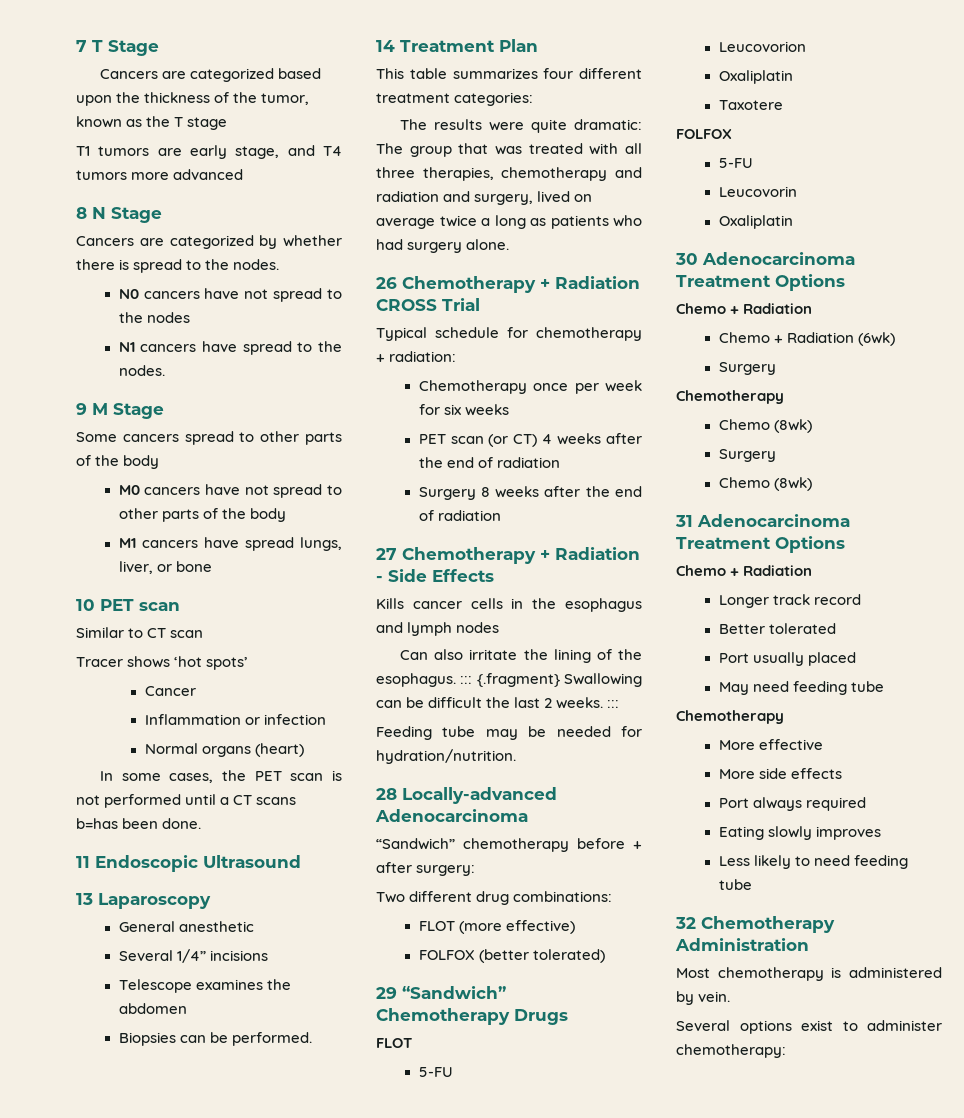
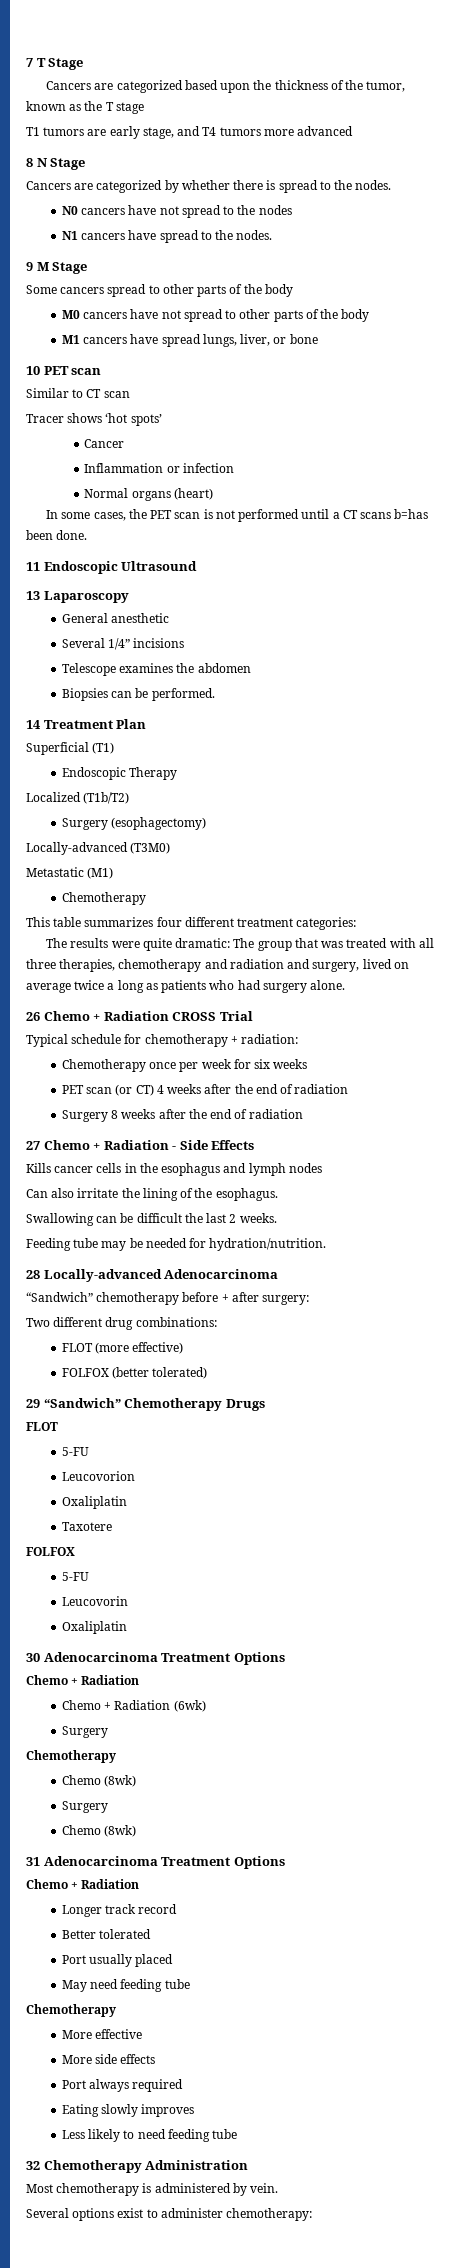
(538, 45) none -> [26,742,115,755] [61,767,178,780] [26,792,130,804] [61,817,207,830] [26,842,171,855] [26,867,114,879] [61,892,146,905] // Superficial (T1) // Endoscopic Therapy // Localized (T1b/T2) // Surgery (esophagectomy) // Locally-advanced (T3M0) // Metastatic (M1) // Chemotherapy
[402,276,536,293] Chemotherapy -> [43,1011,90,1021] Chemo
[402,547,536,564] Chemotherapy -> [43,1140,90,1150] Chemo
[460,673,560,687] ::: {.fragment} -> (278, 1194) //
[607,700,620,708] ::: -> (277, 1218) none

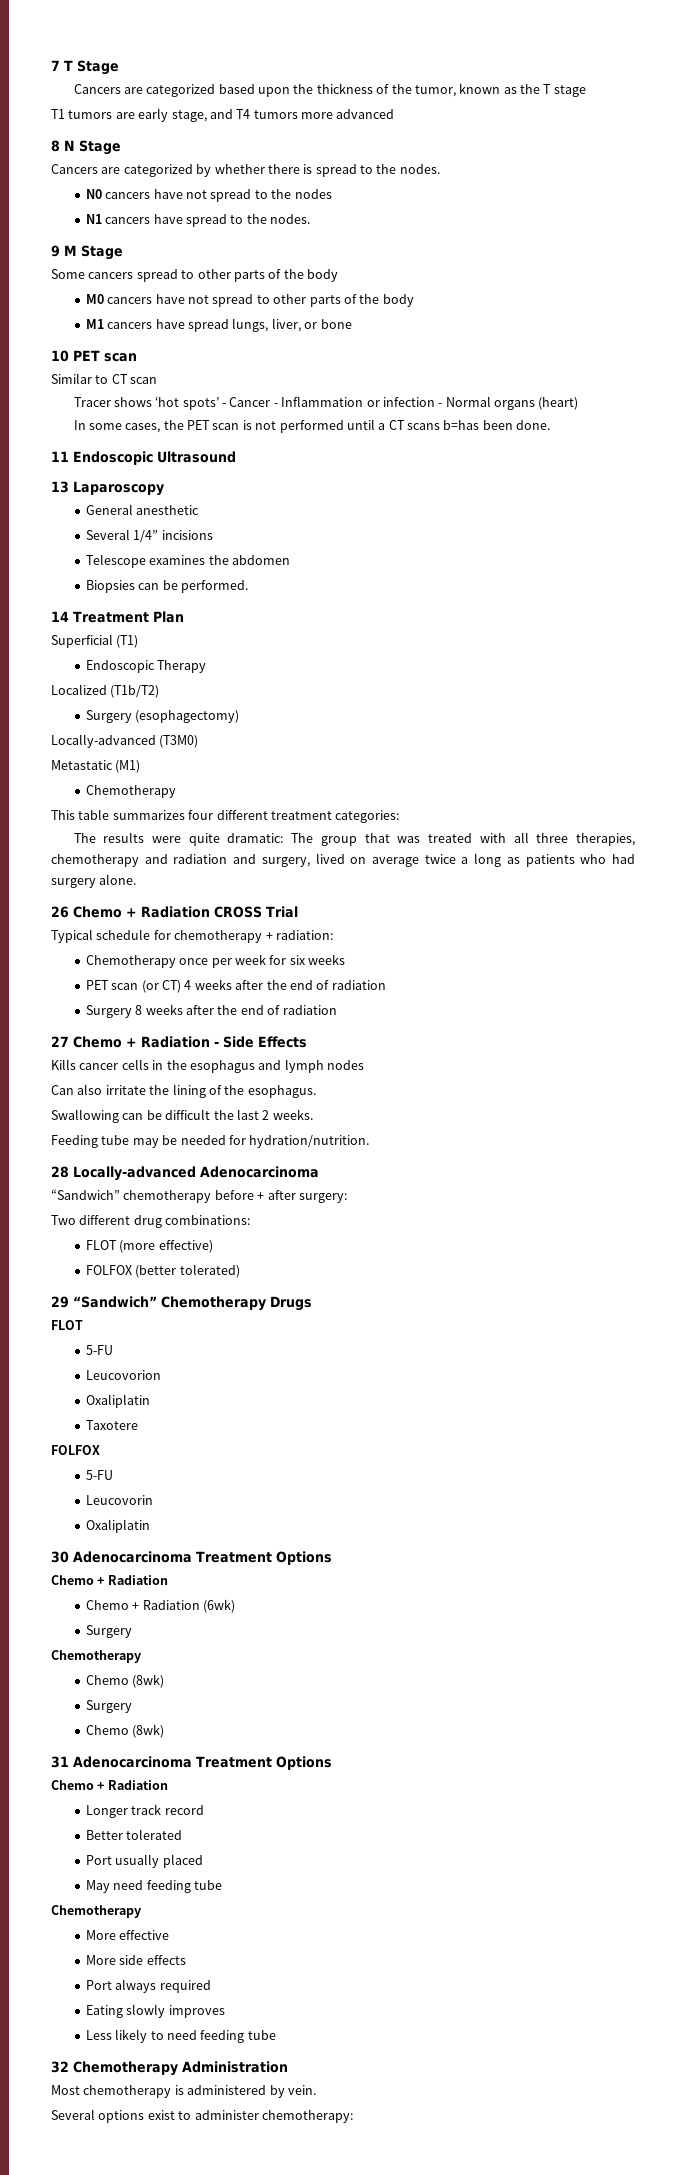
(162, 420) // -> [222,403,227,407] -
(125, 443) // -> [273,403,278,407] -
(234, 468) // -> [438,403,443,407] -

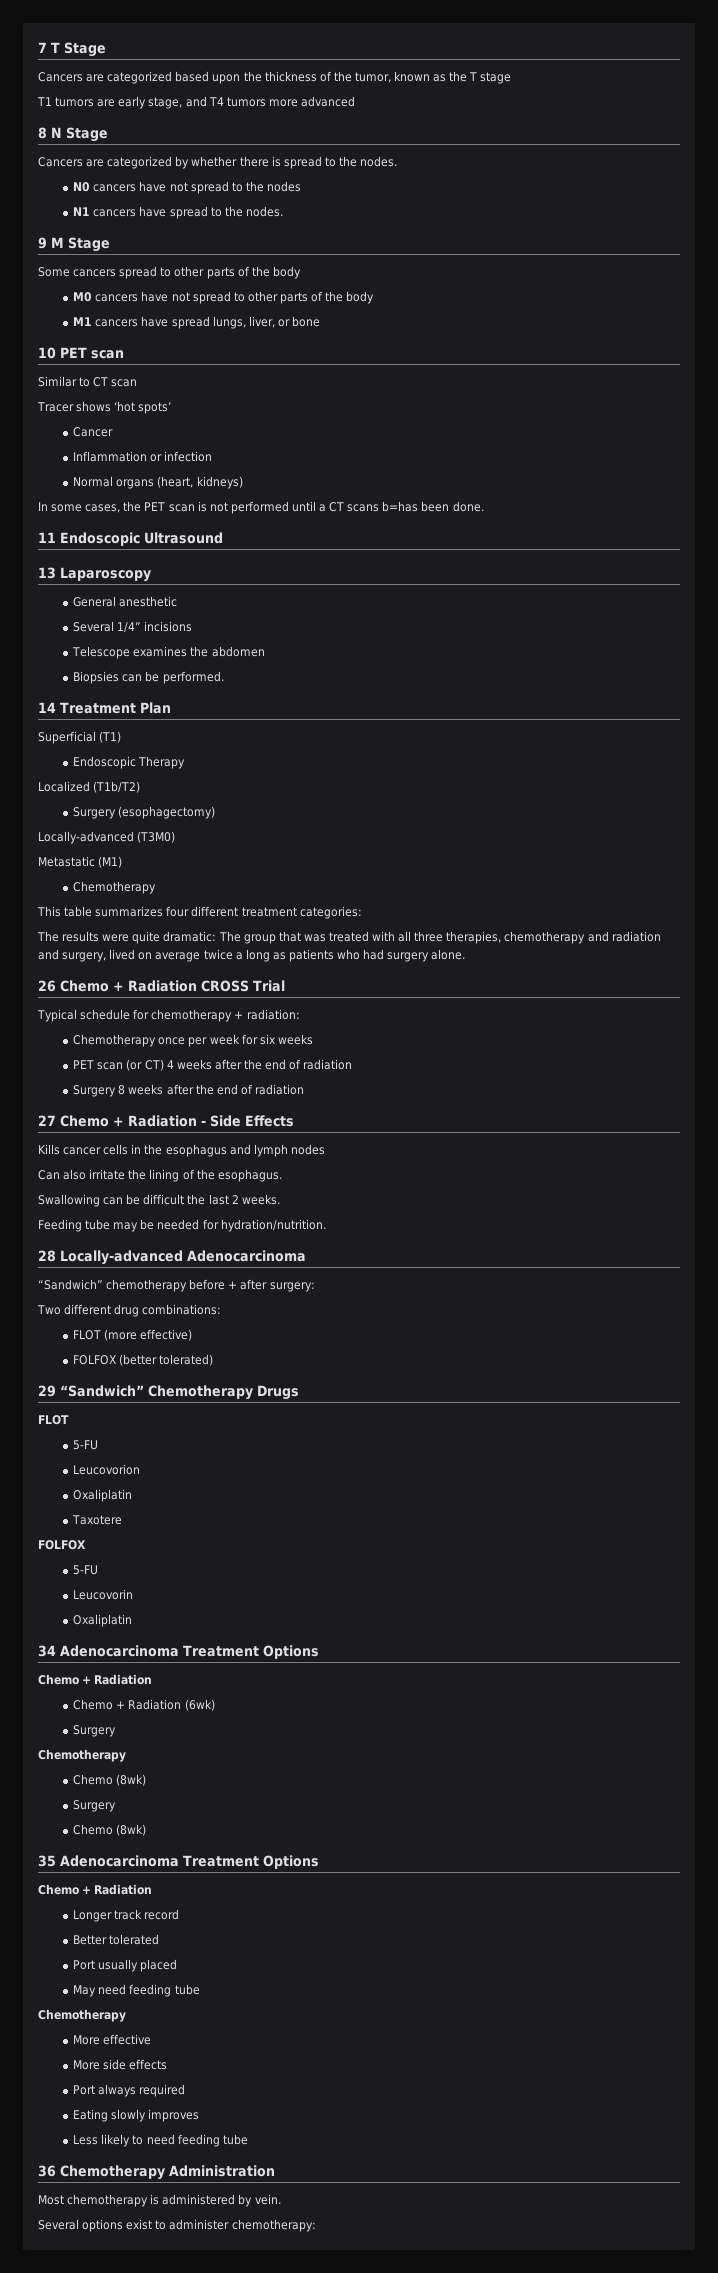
[222,403,227,407] - -> (172, 408) //
[273,403,278,407] - -> (114, 432) //
[438,403,443,407] - -> (213, 456) //
[538,397,579,410] (heart) -> [157,476,243,489] (heart, kidneys)
[51,1551,69,1563] 30 -> [38,1645,56,1657] 34
[51,1756,69,1768] 31 -> [38,1855,56,1867] 35
[51,2061,69,2073] 32 -> [38,2165,56,2177] 36

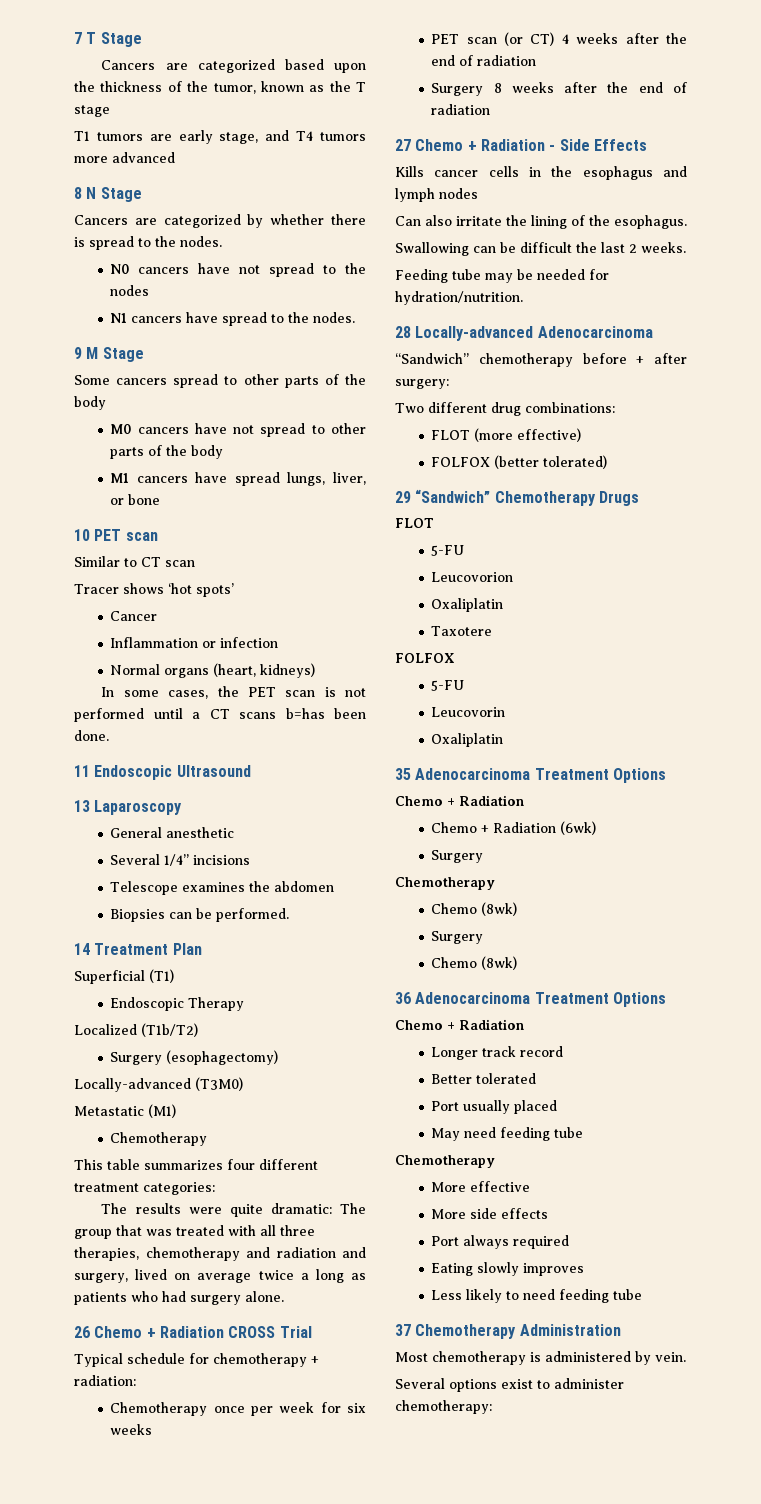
[38,1645,56,1657] 34 -> [395,768,411,780] 35
[38,1855,56,1867] 35 -> [395,992,411,1004] 36
[38,2165,56,2177] 36 -> [395,1324,411,1336] 37

